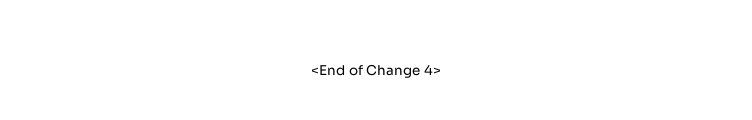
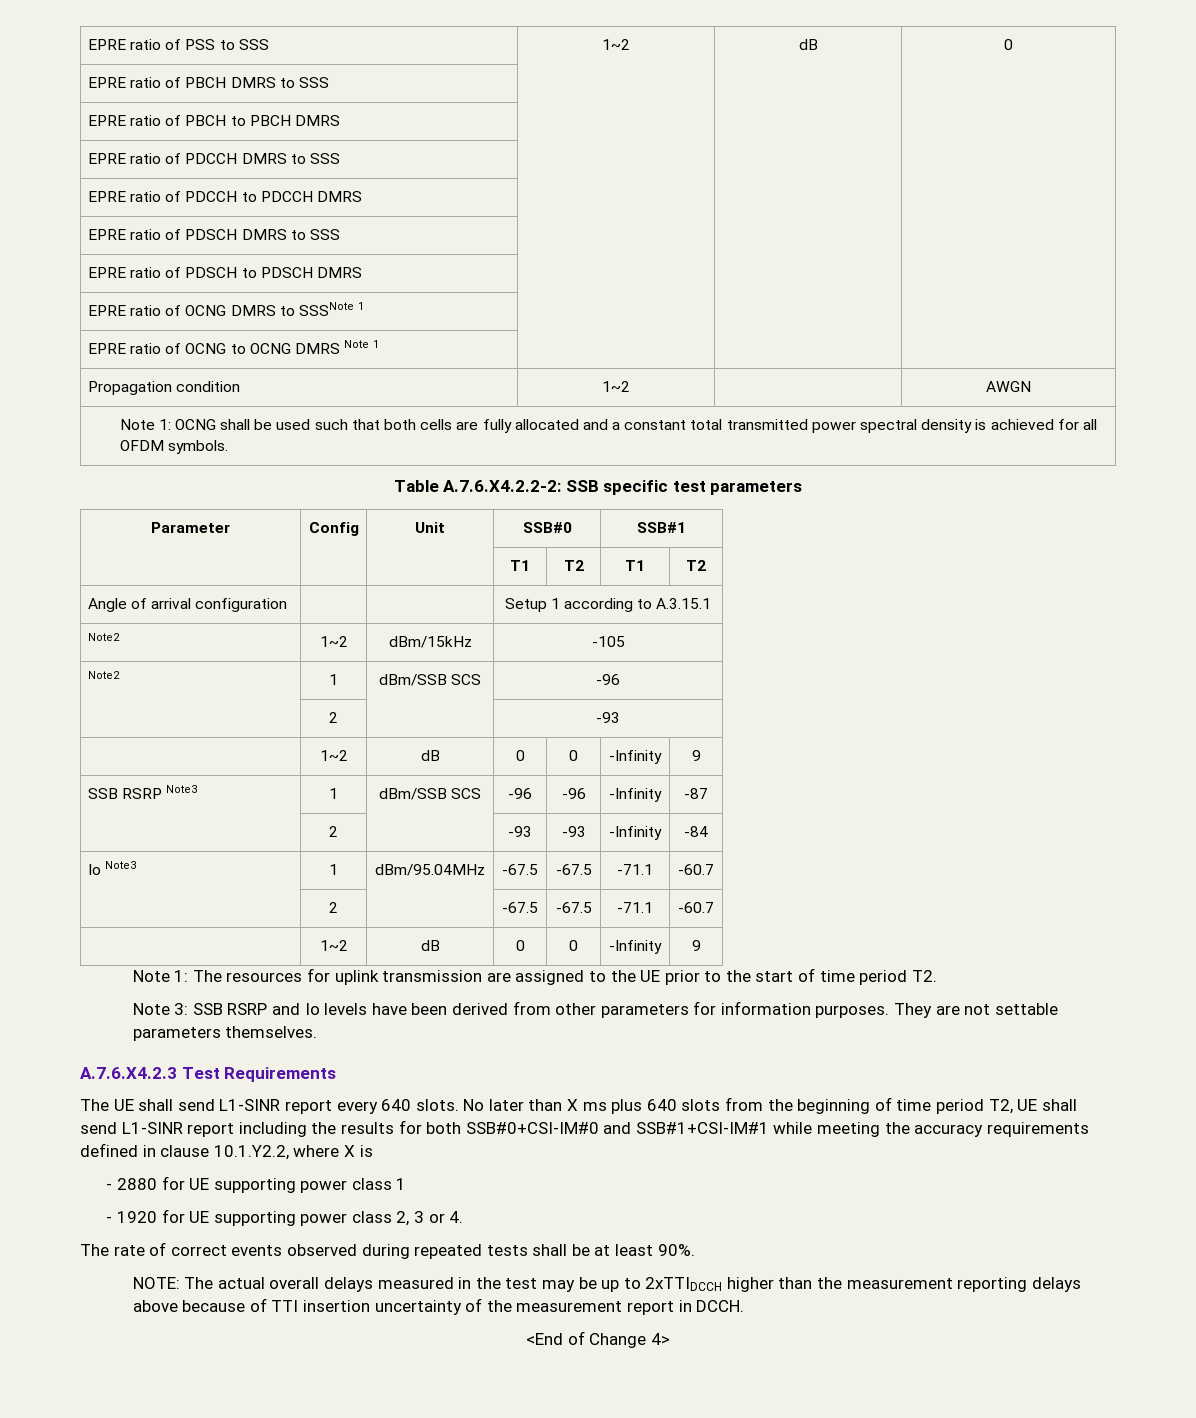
(311, 70) none -> [87,39,269,50] [602,39,630,50] [798,39,818,50] [1004,39,1013,50] [87,77,330,88] [87,115,341,126] [87,153,341,164] [87,191,363,202] [87,229,341,240] [87,267,363,278] [87,302,365,316] [87,340,380,354] [87,381,241,395] [602,381,630,392] [986,381,1031,392] [119,419,1097,433] [119,440,228,454] [393,480,803,495] [151,522,230,533] [308,522,359,536] [415,522,445,533] [522,522,572,533] [637,522,686,533] [510,560,530,571] [563,560,584,571] [625,560,645,571] [686,560,706,571] [87,598,288,612] [504,598,712,612] [87,633,120,641] [319,636,348,647] [388,636,472,648] [591,636,625,647] [87,671,120,679] [329,674,338,685] [378,674,482,686] [596,674,620,685] [329,712,338,723] [596,712,620,723] [319,750,348,761] [420,750,440,761] [515,750,525,761] [569,750,578,761] [609,750,662,764] [691,750,701,761] [87,785,198,799] [329,788,338,799] [378,788,482,800] [508,788,532,799] [561,788,586,799] [609,788,662,802] [684,788,708,799] [329,826,338,837] [508,826,532,837] [561,826,586,837] [609,826,662,840] [684,826,708,837] [87,861,137,875] [329,864,338,875] [375,864,485,876] [502,864,538,875] [555,864,592,875] [617,864,653,875] [678,864,714,875] [329,902,338,913] [502,902,538,913] [555,902,592,913] [617,902,653,913] [678,902,714,913] [319,940,348,951] [420,940,440,951] [515,940,525,951] [569,940,578,951] [609,940,662,954] [691,940,701,951] [132,968,937,985] [132,1001,1058,1018] [132,1026,318,1041] [80,1067,337,1082] [80,1097,1077,1114] [80,1120,1089,1137] [80,1143,373,1160] [106,1176,407,1193] [106,1209,464,1226] [80,1242,695,1259] [132,1277,1081,1292] [132,1298,745,1315] EPRE ratio of PSS to SSS | 1~2 | dB | 0 // EPRE ratio of PBCH DMRS to SSS | | | // EPRE ratio of PBCH to PBCH DMRS | | | // EPRE ratio of PDCCH DMRS to SSS | | | // EPRE ratio of PDCCH to PDCCH DMRS | | | // EPRE ratio of PDSCH DMRS to SSS | | | // EPRE ratio of PDSCH to PDSCH DMRS | | | // EPRE ratio of OCNG DMRS to SSSNote 1 | | | // EPRE ratio of OCNG to OCNG DMRS Note 1 | | | // Propagation condition | 1~2 | | AWGN // Note 1: OCNG shall be used such that both cells are fully allocated and a constant total transmitted power spectral density is achieved for all OFDM symbols. // Table A.7.6.X4.2.2-2: SSB specific test parameters // Parameter | Config | Unit | SSB#0 | SSB#1 // | | | T1 | T2 | T1 | T2 // Angle of arrival configuration | | | Setup 1 according to A.3.15.1 // Note2 | 1~2 | dBm/15kHz | -105 // Note2 | 1 | dBm/SSB SCS | -96 // | 2 | | -93 // | 1~2 | dB | 0 | 0 | -Infinity | 9 // SSB RSRP Note3 | 1 | dBm/SSB SCS | -96 | -96 | -Infinity | -87 // | 2 | | -93 | -93 | -Infinity | -84 // Io Note3 | 1 | dBm/95.04MHz | -67.5 | -67.5 | -71.1 | -60.7 // | 2 | | -67.5 | -67.5 | -71.1 | -60.7 // | 1~2 | dB | 0 | 0 | -Infinity | 9 // Note 1: The resources for uplink transmission are assigned to the UE prior to the start of time period T2. // Note 3: SSB RSRP and Io levels have been derived from other parameters for information purposes. They are not settable parameters themselves. // A.7.6.X4.2.3 Test Requirements // The UE shall send L1-SINR report every 640 slots. No later than X ms plus 640 slots from the beginning of time period T2, UE shall send L1-SINR report including the results for both SSB#0+CSI-IM#0 and SSB#1+CSI-IM#1 while meeting the accuracy requirements defined in clause 10.1.Y2.2, where X is // - 2880 for UE supporting power class 1 // - 1920 for UE supporting power class 2, 3 or 4. // The rate of correct events observed during repeated tests shall be at least 90%. // NOTE: The actual overall delays measured in the test may be up to 2xTTIDCCH higher than the measurement reporting delays above because of TTI insertion uncertainty of the measurement report in DCCH. //

